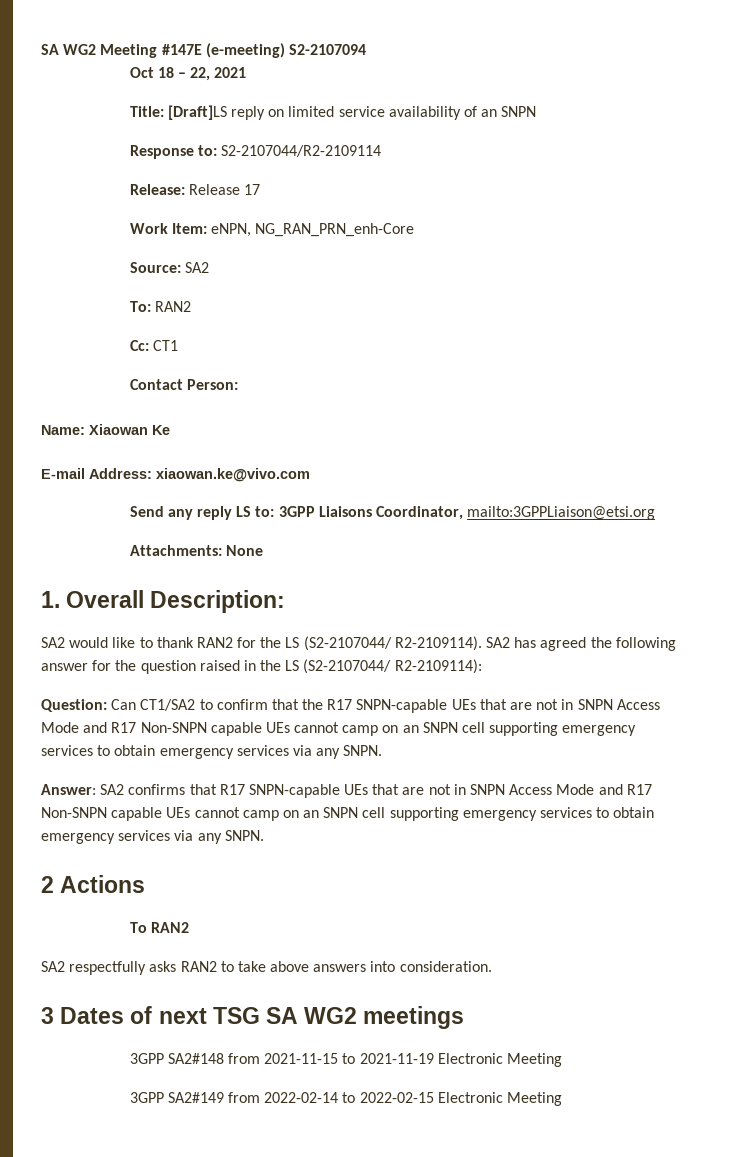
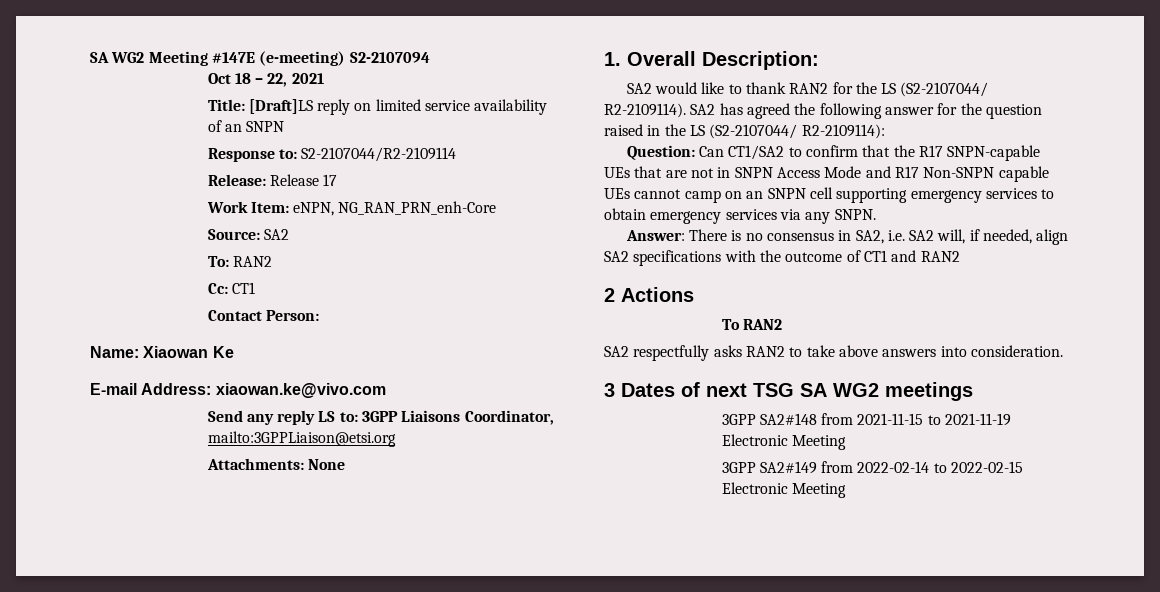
[100,784,652,798] [41,807,655,821] [41,830,264,844] SA2 confirms that R17 SNPN-capable UEs that are not in SNPN Access Mode and R17 Non-SNPN capable UEs cannot camp on an SNPN cell supporting emergency services to obtain emergency services via any SNPN. -> [688,229,1069,245] [604,250,960,266] There is no consensus in SA2, i.e. SA2 will, if needed, align SA2 specifications with the outcome of CT1 and RAN2

